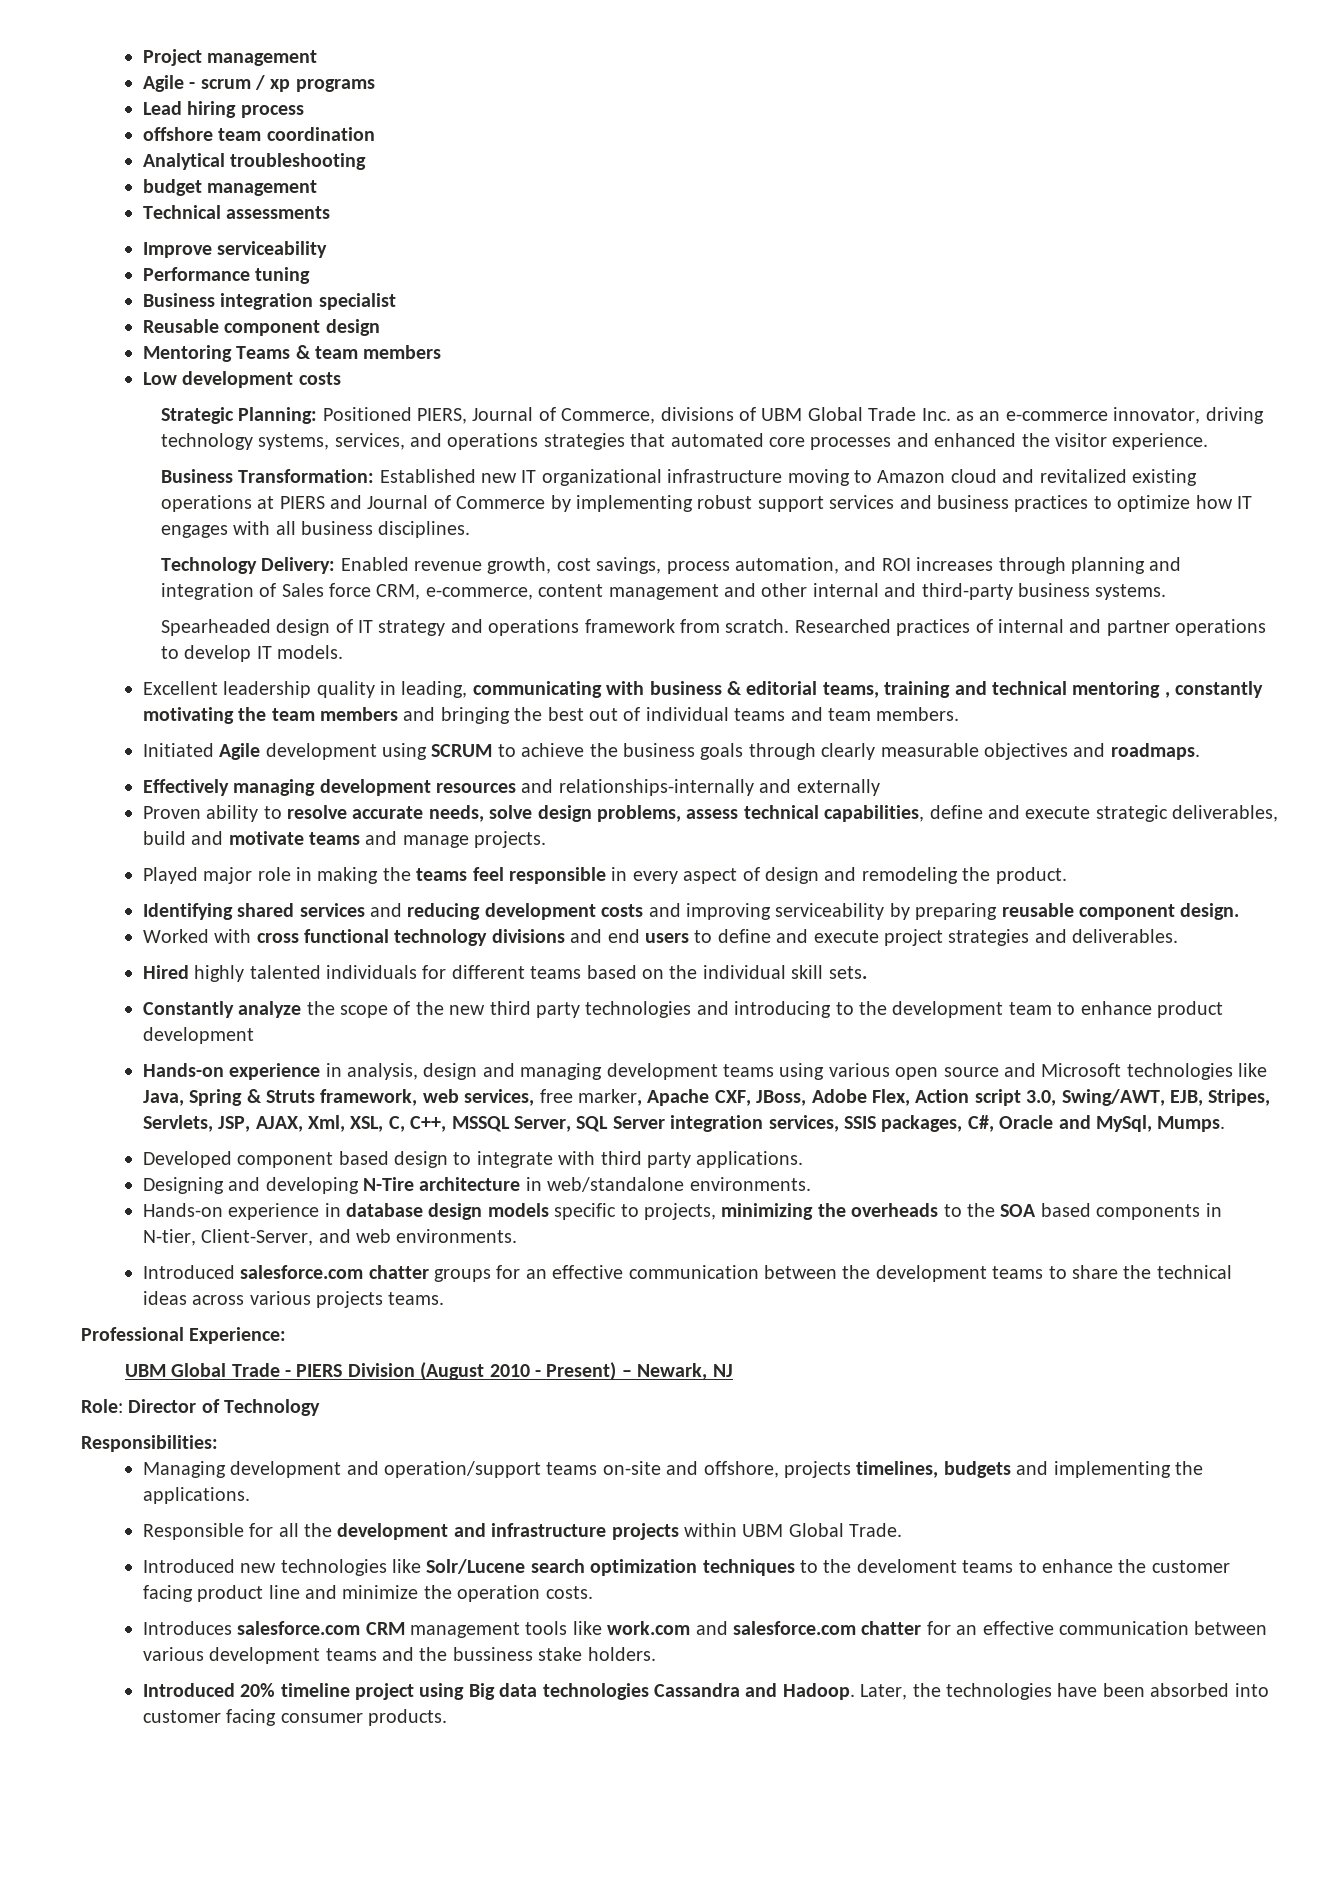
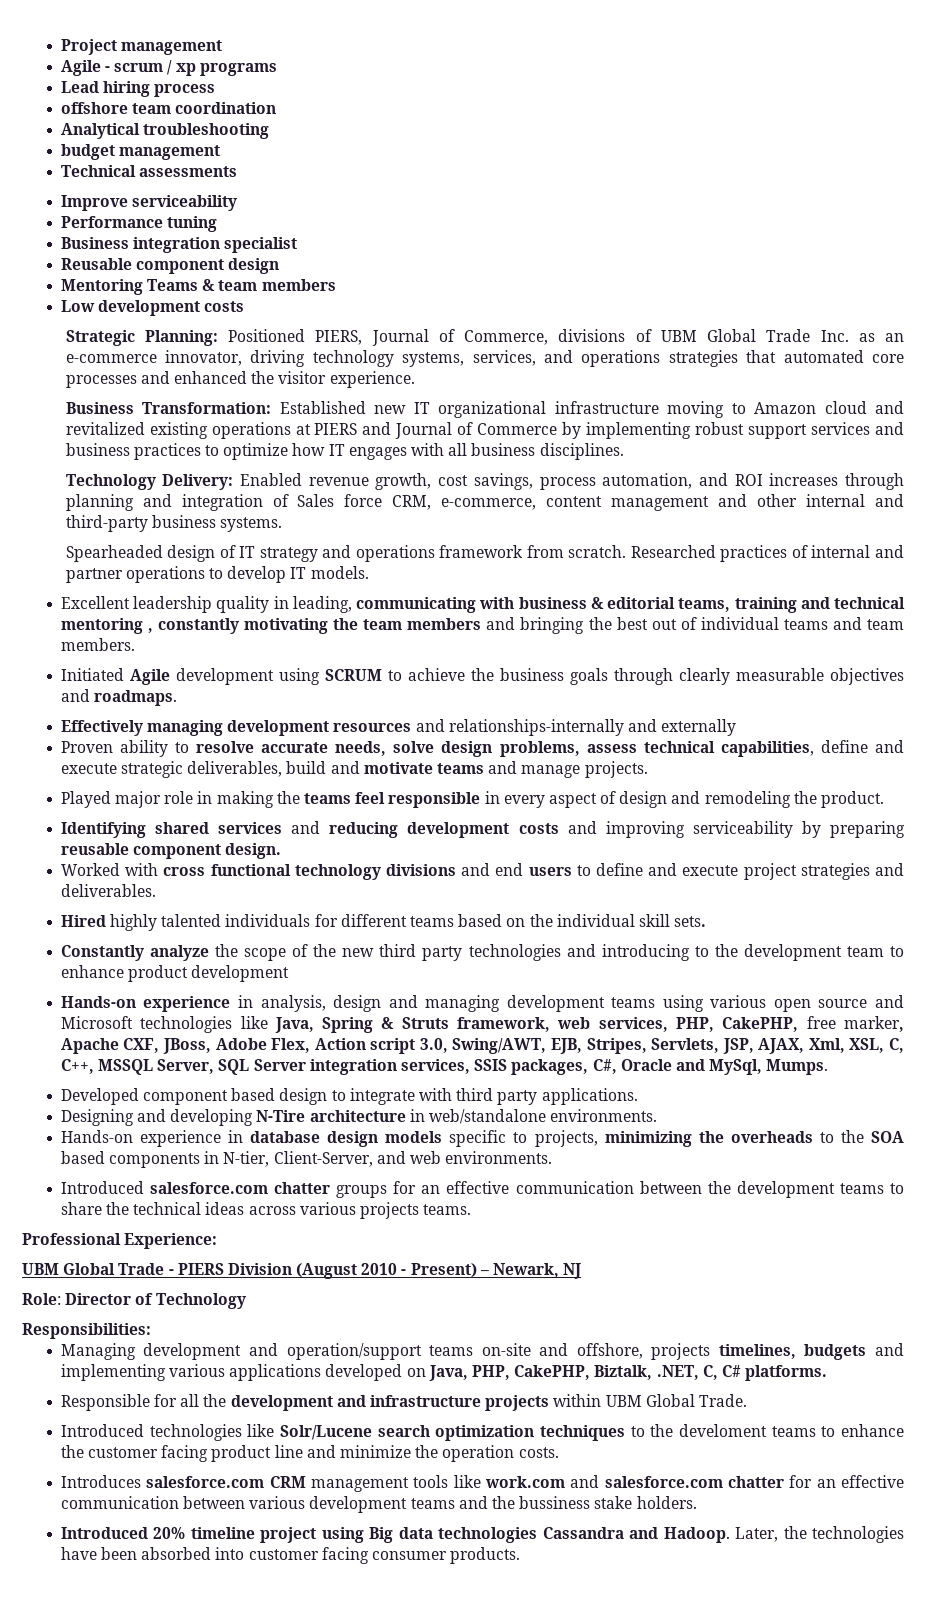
(535, 1097) none -> [676,1017,799,1032] PHP, CakePHP,
[1175,1461,1204,1475] [142,1487,250,1504] the applications. -> [169,1364,828,1381] various applications developed on Java, PHP, CakePHP, Biztalk, .NET, C, C# platforms.
[240,1563,277,1573] new -> (144, 1430) none

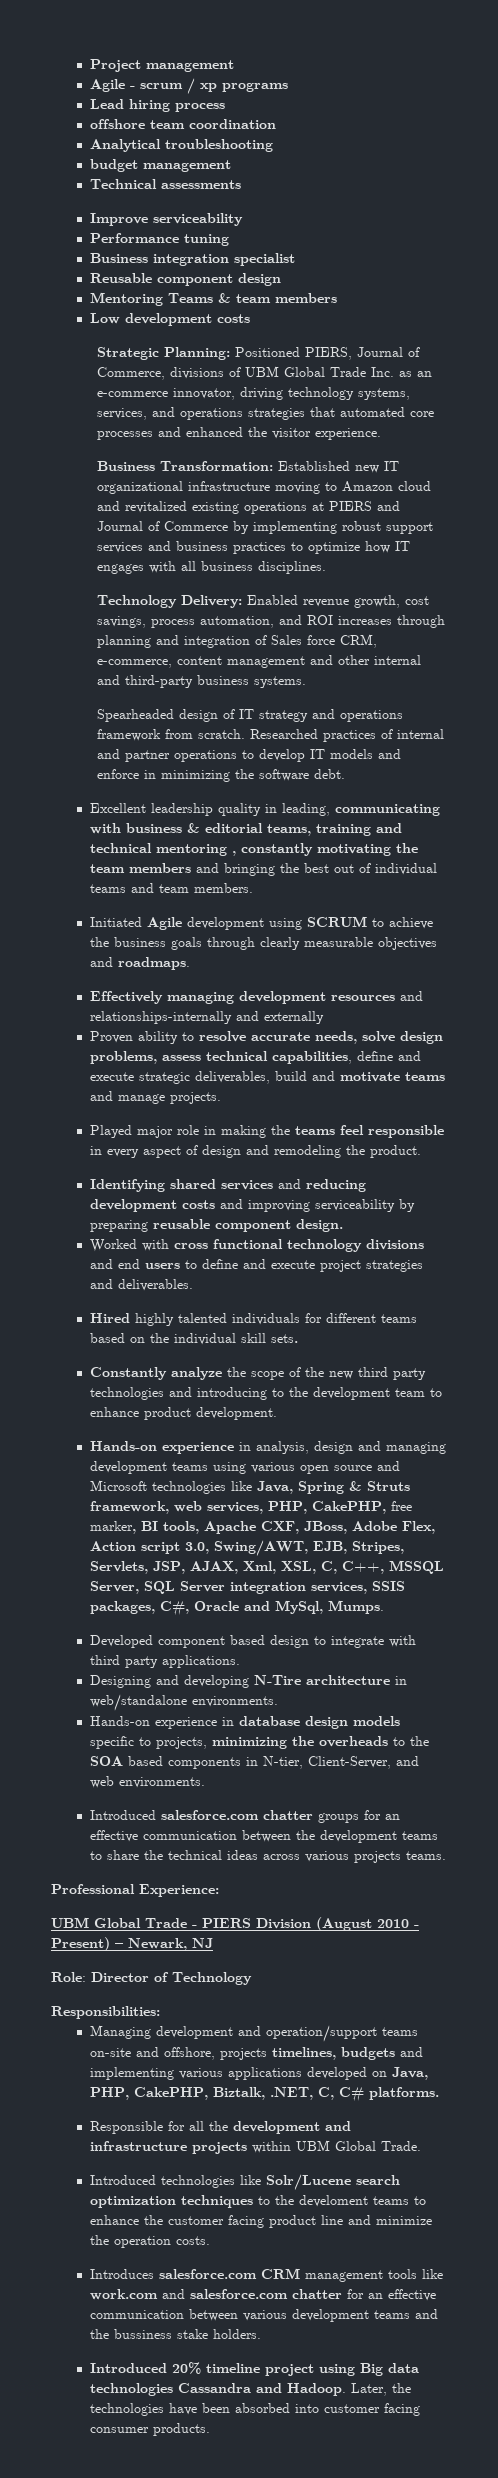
[310,566,369,579] models. -> [330,749,402,759] [97,769,346,782] models and enforce in minimizing the software debt.
[191,965,290,982] development -> [195,1407,277,1420] development.
(904, 1024) none -> [140,1521,199,1534] BI tools,

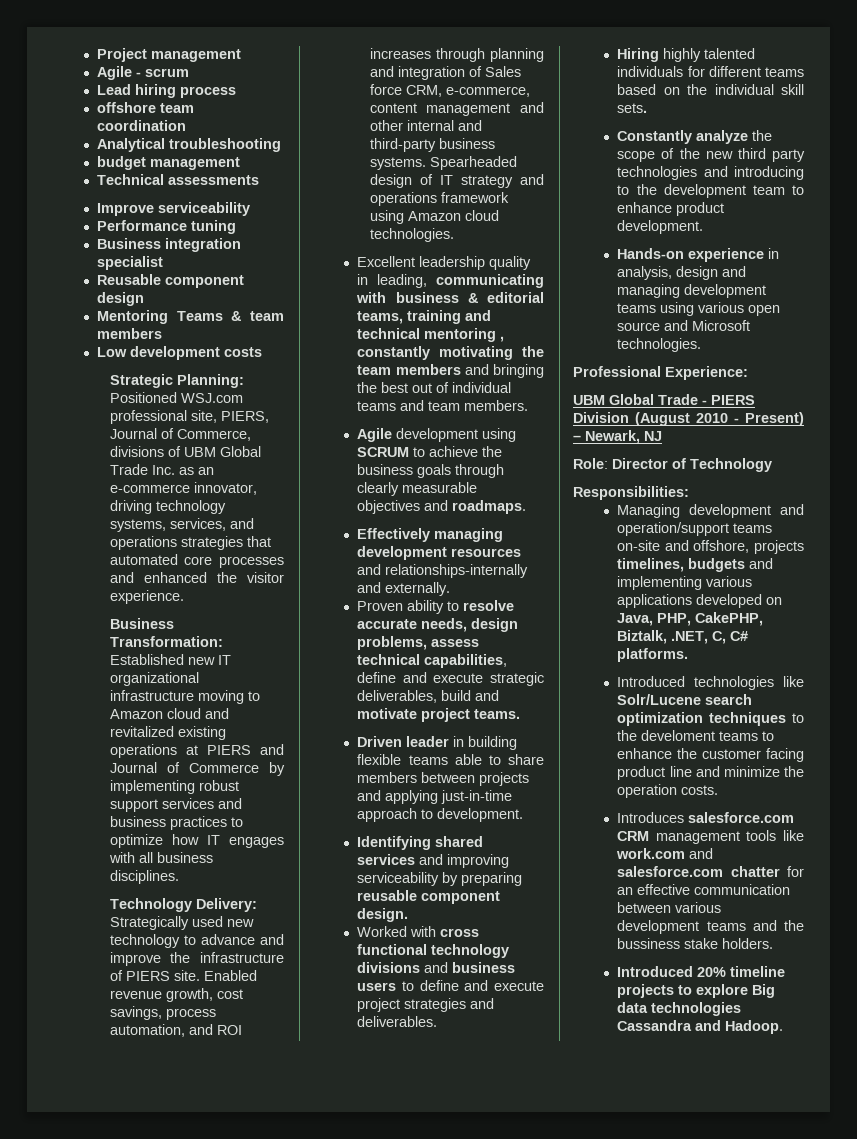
[186,78,288,94] / xp programs -> (190, 72) none
(301, 352) none -> [180,393,243,403] [109,410,217,424] WSJ.com professional site,
(243, 601) none -> [109,916,254,930] [109,934,284,948] [109,952,284,966] [109,970,200,981] Strategically used new technology to advance and improve the infrastructure of PIERS site.
(307, 682) // -> (426, 163) none
[165,729,445,742] [97,749,402,762] [97,769,346,782] from scratch. Researched practices of internal and partner operations to develop IT models and enforce in minimizing the software debt. -> [369,210,499,224] [369,228,454,242] using Amazon cloud technologies.
[89,917,142,927] Initiated -> (529, 405) none
[263,1011,324,1024] externally -> [385,582,451,596] externally.
[361,1031,395,1042] solve -> (468, 625) none
[404,1072,445,1081] [89,1091,221,1104] [89,1125,444,1138] [89,1145,421,1158] teams and manage projects. // Played major role in making the teams feel responsible in every aspect of design and remodeling the product. -> [421,708,521,722] [357,736,518,750] [357,754,544,765] [357,772,530,786] [357,790,513,804] [357,808,524,822] project teams. // Driven leader in building flexible teams able to share members between projects and applying just-in-time approach to development.
[305,1179,366,1192] [89,1199,243,1212] reducing development costs and -> (444, 859) none
[117,1259,140,1269] end -> [452,962,516,973] business
[89,1313,130,1323] Hired -> [617,48,660,62] Hiring
[151,1481,410,1494] [89,1501,412,1514] [89,1521,435,1534] [89,1540,404,1556] [89,1560,444,1574] [89,1581,405,1594] [89,1600,384,1616] [89,1635,416,1648] [89,1655,240,1668] [89,1675,407,1688] [89,1694,278,1711] [89,1716,400,1729] [89,1736,429,1749] [89,1756,419,1769] [89,1776,205,1788] [89,1810,400,1823] [89,1830,438,1843] [89,1850,446,1863] technologies like Java, Spring & Struts framework, web services, PHP, CakePHP, free marker, BI tools, Apache CXF, JBoss, Adobe Flex, Action script 3.0, Swing/AWT, EJB, Stripes, Servlets, JSP, AJAX, Xml, XSL, C, C++, MSSQL Server, SQL Server integration services, SSIS packages, C#, Oracle and MySql, Mumps. // Developed component based design to integrate with third party applications. // Designing and developing N-Tire architecture in web/standalone environments. // Hands-on experience in database design models specific to projects, minimizing the overheads to the SOA based components in N-tier, Client-Server, and web environments. // Introduced salesforce.com chatter groups for an effective communication between the development teams to share the technical ideas across various projects teams. -> [617,338,702,352] technologies.
[89,2121,351,2134] [89,2140,421,2154] // Responsible for all the development and infrastructure projects within UBM Global Trade. -> (689, 655) none
[264,2364,355,2376] project using -> [617,984,749,998] projects to explore
[350,2383,411,2396] [89,2403,420,2416] [89,2423,210,2436] Later, the technologies have been absorbed into customer facing consumer products. -> (784, 1027) none

